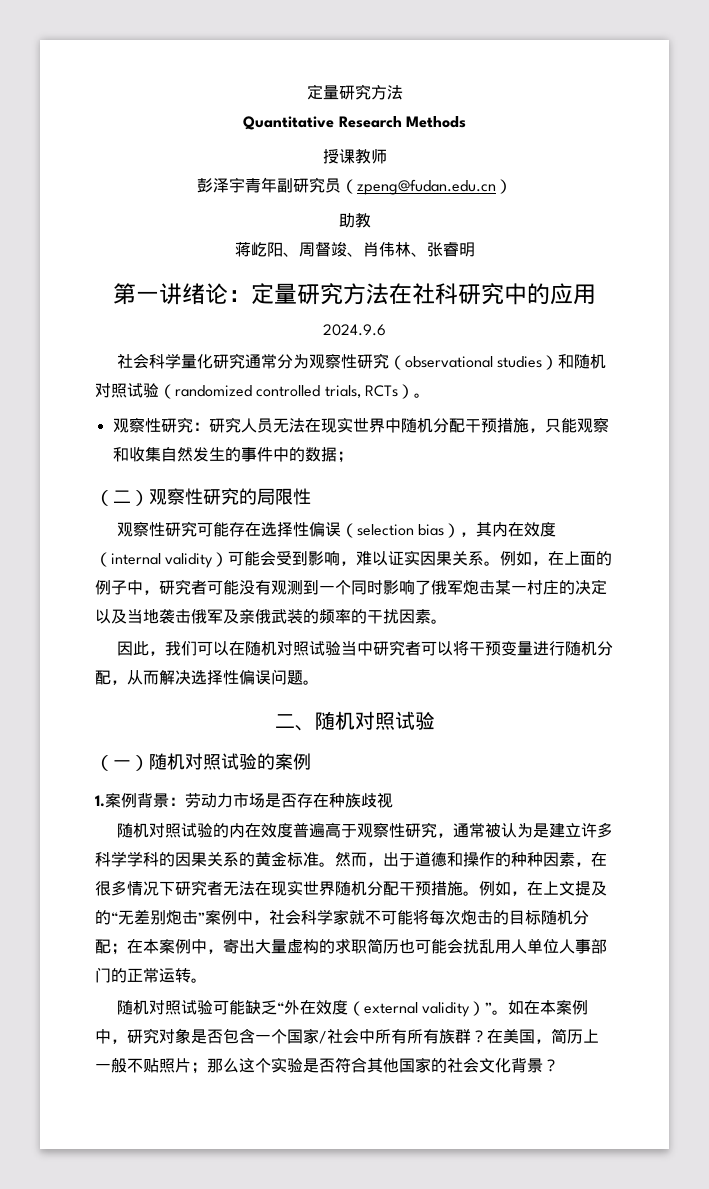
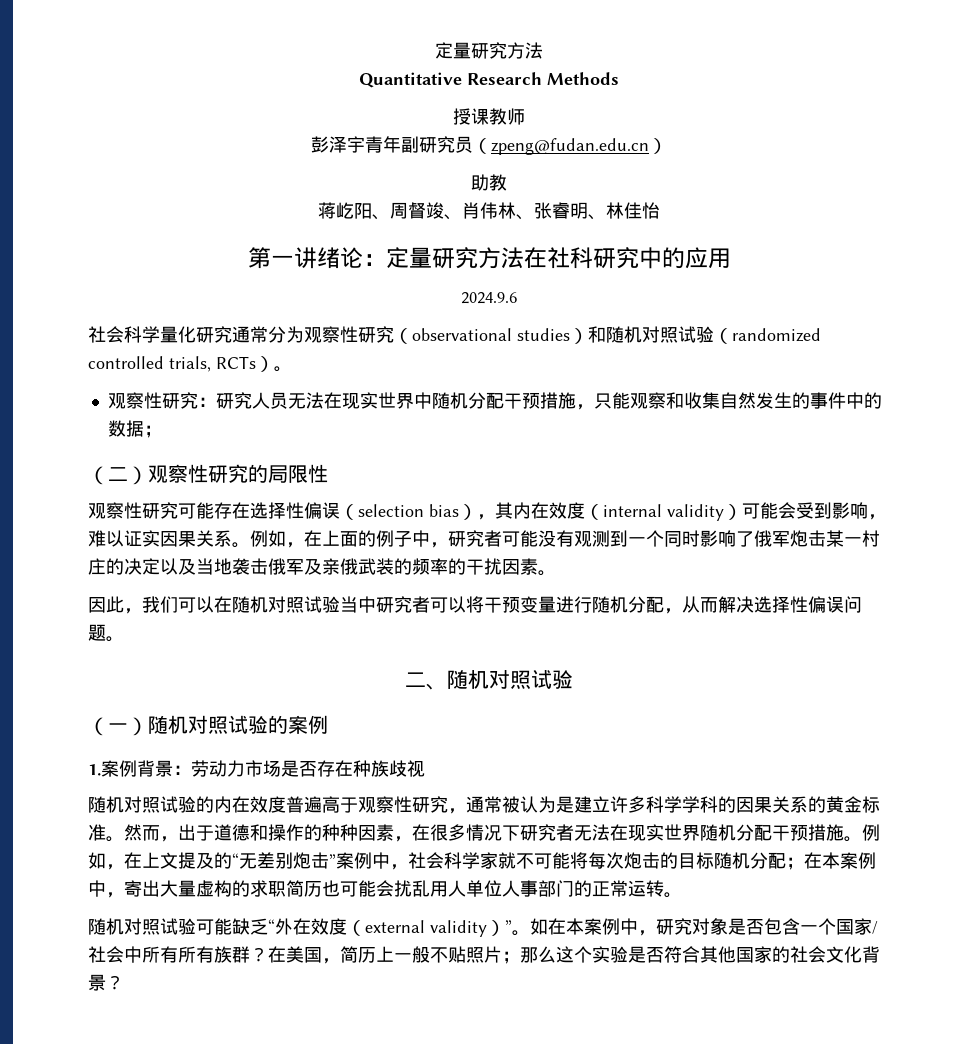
(475, 249) none -> [588,202,660,220] 、林佳怡

